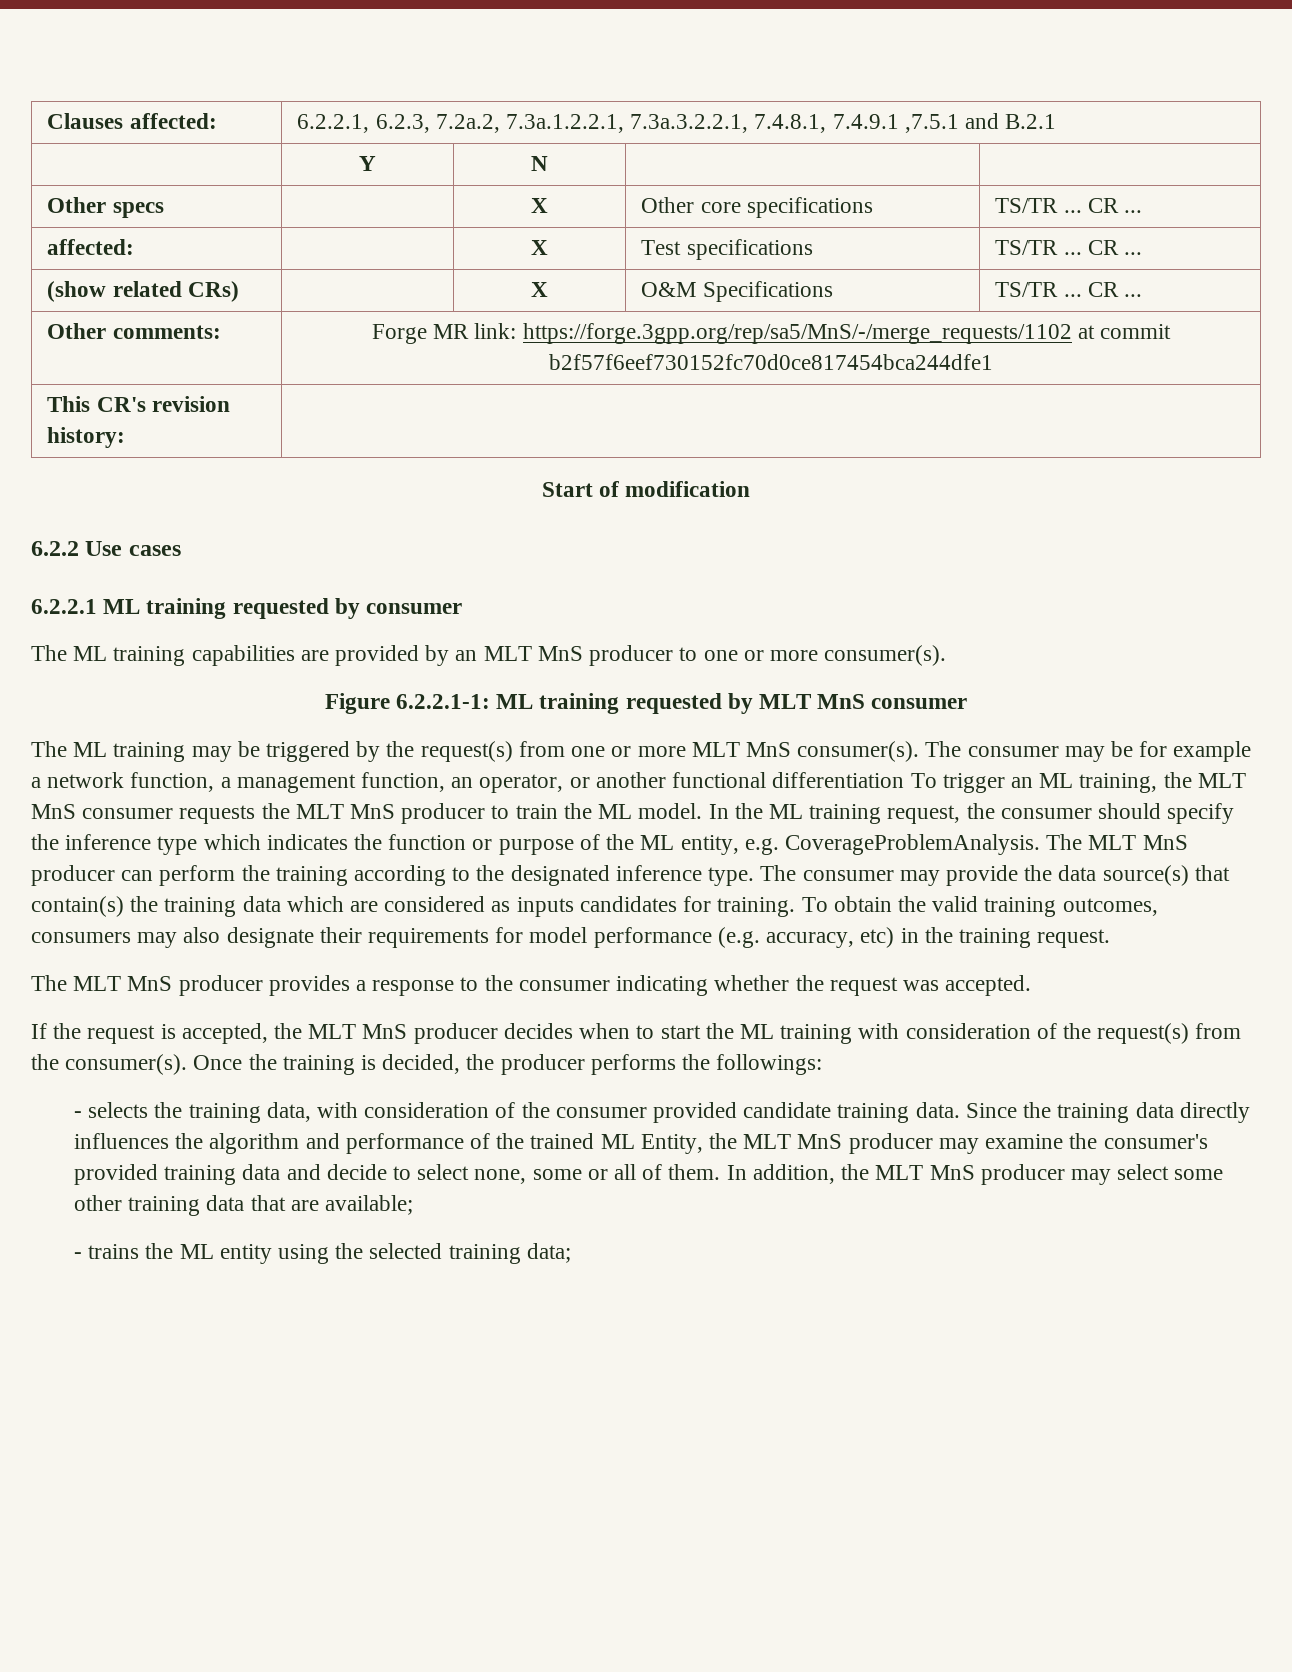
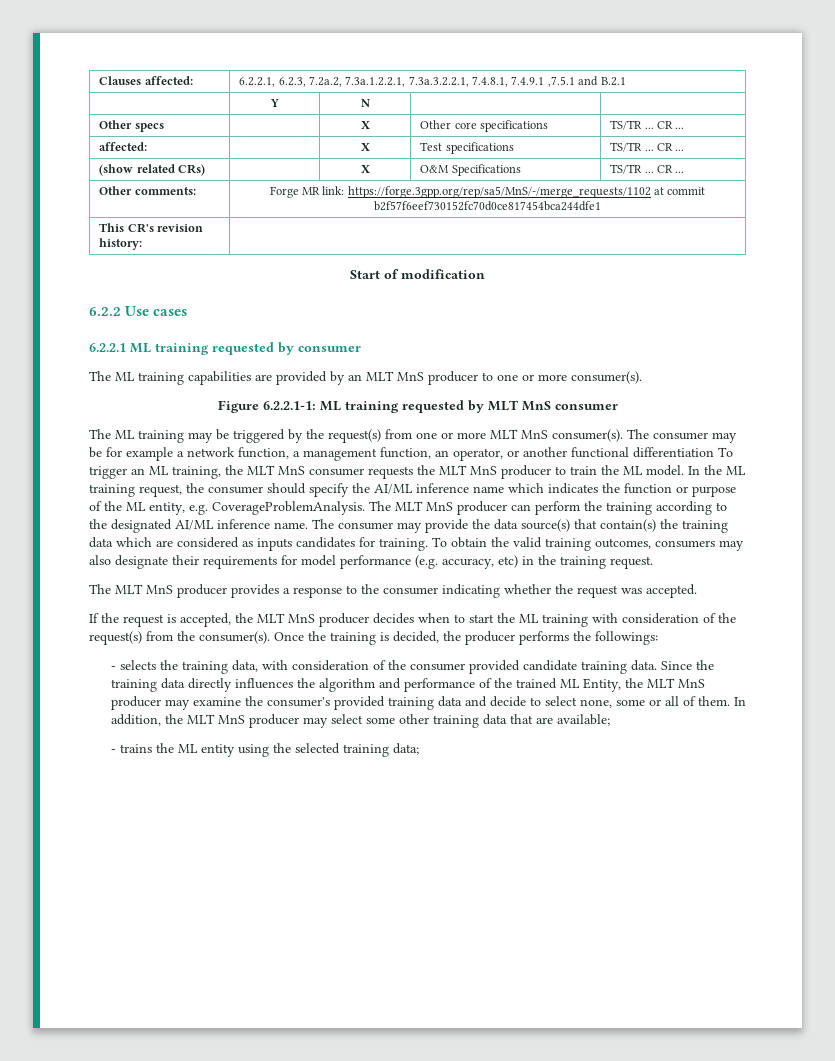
[65,834,198,855] inference type -> [374,483,504,494] AI/ML inference name
[615,865,755,886] inference type. -> [175,519,308,530] AI/ML inference name.

